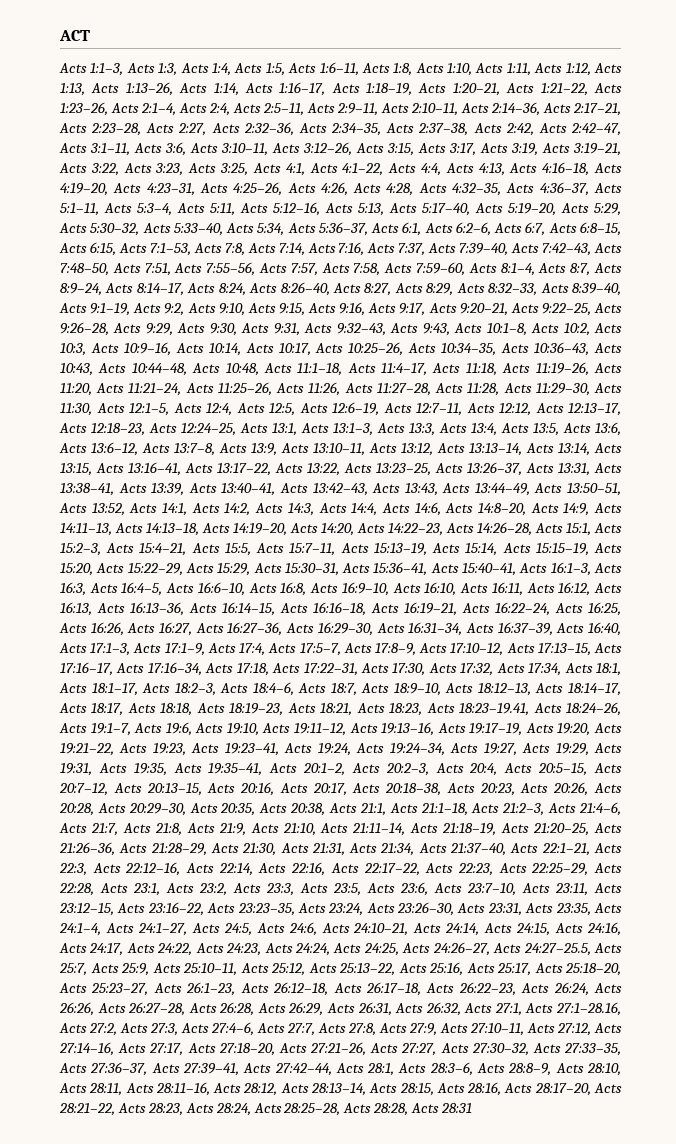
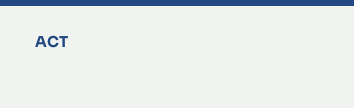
[59,62,623,76] [60,82,622,96] [60,102,621,116] [59,122,621,136] [59,142,621,156] [59,162,622,176] [60,182,623,196] [60,202,621,216] [59,222,621,236] [59,242,622,256] [60,262,622,276] [60,282,622,296] [59,302,622,316] [60,322,622,336] [60,342,622,356] [60,362,622,376] [60,382,622,396] [60,402,621,416] [59,422,621,436] [59,442,622,456] [60,462,622,476] [60,483,621,496] [59,502,622,516] [60,522,622,536] [60,543,622,556] [60,562,623,576] [60,582,622,596] [60,602,621,616] [59,622,621,636] [59,643,623,656] [60,662,622,676] [59,682,622,696] [59,702,621,716] [59,722,622,736] [60,743,622,756] [60,763,623,776] [59,782,622,796] [59,802,622,816] [59,823,623,836] [59,842,623,856] [59,862,622,876] [59,882,622,896] [59,902,622,916] [59,922,622,936] [59,942,623,956] [59,962,621,976] [59,982,623,996] [59,1002,621,1016] [59,1022,622,1036] [59,1042,622,1056] [59,1062,622,1076] [59,1082,622,1096] [59,1103,473,1116] // Acts 1:1–3, Acts 1:3, Acts 1:4, Acts 1:5, Acts 1:6–11, Acts 1:8, Acts 1:10, Acts 1:11, Acts 1:12, Acts 1:13, Acts 1:13–26, Acts 1:14, Acts 1:16–17, Acts 1:18–19, Acts 1:20–21, Acts 1:21–22, Acts 1:23–26, Acts 2:1–4, Acts 2:4, Acts 2:5–11, Acts 2:9–11, Acts 2:10–11, Acts 2:14–36, Acts 2:17–21, Acts 2:23–28, Acts 2:27, Acts 2:32–36, Acts 2:34–35, Acts 2:37–38, Acts 2:42, Acts 2:42–47, Acts 3:1–11, Acts 3:6, Acts 3:10–11, Acts 3:12–26, Acts 3:15, Acts 3:17, Acts 3:19, Acts 3:19–21, Acts 3:22, Acts 3:23, Acts 3:25, Acts 4:1, Acts 4:1–22, Acts 4:4, Acts 4:13, Acts 4:16–18, Acts 4:19–20, Acts 4:23–31, Acts 4:25–26, Acts 4:26, Acts 4:28, Acts 4:32–35, Acts 4:36–37, Acts 5:1–11, Acts 5:3–4, Acts 5:11, Acts 5:12–16, Acts 5:13, Acts 5:17–40, Acts 5:19–20, Acts 5:29, Acts 5:30–32, Acts 5:33–40, Acts 5:34, Acts 5:36–37, Acts 6:1, Acts 6:2–6, Acts 6:7, Acts 6:8–15, Acts 6:15, Acts 7:1–53, Acts 7:8, Acts 7:14, Acts 7:16, Acts 7:37, Acts 7:39–40, Acts 7:42–43, Acts 7:48–50, Acts 7:51, Acts 7:55–56, Acts 7:57, Acts 7:58, Acts 7:59–60, Acts 8:1–4, Acts 8:7, Acts 8:9–24, Acts 8:14–17, Acts 8:24, Acts 8:26–40, Acts 8:27, Acts 8:29, Acts 8:32–33, Acts 8:39–40, Acts 9:1–19, Acts 9:2, Acts 9:10, Acts 9:15, Acts 9:16, Acts 9:17, Acts 9:20–21, Acts 9:22–25, Acts 9:26–28, Acts 9:29, Acts 9:30, Acts 9:31, Acts 9:32–43, Acts 9:43, Acts 10:1–8, Acts 10:2, Acts 10:3, Acts 10:9–16, Acts 10:14, Acts 10:17, Acts 10:25–26, Acts 10:34–35, Acts 10:36–43, Acts 10:43, Acts 10:44–48, Acts 10:48, Acts 11:1–18, Acts 11:4–17, Acts 11:18, Acts 11:19–26, Acts 11:20, Acts 11:21–24, Acts 11:25–26, Acts 11:26, Acts 11:27–28, Acts 11:28, Acts 11:29–30, Acts 11:30, Acts 12:1–5, Acts 12:4, Acts 12:5, Acts 12:6–19, Acts 12:7–11, Acts 12:12, Acts 12:13–17, Acts 12:18–23, Acts 12:24–25, Acts 13:1, Acts 13:1–3, Acts 13:3, Acts 13:4, Acts 13:5, Acts 13:6, Acts 13:6–12, Acts 13:7–8, Acts 13:9, Acts 13:10–11, Acts 13:12, Acts 13:13–14, Acts 13:14, Acts 13:15, Acts 13:16–41, Acts 13:17–22, Acts 13:22, Acts 13:23–25, Acts 13:26–37, Acts 13:31, Acts 13:38–41, Acts 13:39, Acts 13:40–41, Acts 13:42–43, Acts 13:43, Acts 13:44–49, Acts 13:50–51, Acts 13:52, Acts 14:1, Acts 14:2, Acts 14:3, Acts 14:4, Acts 14:6, Acts 14:8–20, Acts 14:9, Acts 14:11–13, Acts 14:13–18, Acts 14:19–20, Acts 14:20, Acts 14:22–23, Acts 14:26–28, Acts 15:1, Acts 15:2–3, Acts 15:4–21, Acts 15:5, Acts 15:7–11, Acts 15:13–19, Acts 15:14, Acts 15:15–19, Acts 15:20, Acts 15:22–29, Acts 15:29, Acts 15:30–31, Acts 15:36–41, Acts 15:40–41, Acts 16:1–3, Acts 16:3, Acts 16:4–5, Acts 16:6–10, Acts 16:8, Acts 16:9–10, Acts 16:10, Acts 16:11, Acts 16:12, Acts 16:13, Acts 16:13–36, Acts 16:14–15, Acts 16:16–18, Acts 16:19–21, Acts 16:22–24, Acts 16:25, Acts 16:26, Acts 16:27, Acts 16:27–36, Acts 16:29–30, Acts 16:31–34, Acts 16:37–39, Acts 16:40, Acts 17:1–3, Acts 17:1–9, Acts 17:4, Acts 17:5–7, Acts 17:8–9, Acts 17:10–12, Acts 17:13–15, Acts 17:16–17, Acts 17:16–34, Acts 17:18, Acts 17:22–31, Acts 17:30, Acts 17:32, Acts 17:34, Acts 18:1, Acts 18:1–17, Acts 18:2–3, Acts 18:4–6, Acts 18:7, Acts 18:9–10, Acts 18:12–13, Acts 18:14–17, Acts 18:17, Acts 18:18, Acts 18:19–23, Acts 18:21, Acts 18:23, Acts 18:23–19.41, Acts 18:24–26, Acts 19:1–7, Acts 19:6, Acts 19:10, Acts 19:11–12, Acts 19:13–16, Acts 19:17–19, Acts 19:20, Acts 19:21–22, Acts 19:23, Acts 19:23–41, Acts 19:24, Acts 19:24–34, Acts 19:27, Acts 19:29, Acts 19:31, Acts 19:35, Acts 19:35–41, Acts 20:1–2, Acts 20:2–3, Acts 20:4, Acts 20:5–15, Acts 20:7–12, Acts 20:13–15, Acts 20:16, Acts 20:17, Acts 20:18–38, Acts 20:23, Acts 20:26, Acts 20:28, Acts 20:29–30, Acts 20:35, Acts 20:38, Acts 21:1, Acts 21:1–18, Acts 21:2–3, Acts 21:4–6, Acts 21:7, Acts 21:8, Acts 21:9, Acts 21:10, Acts 21:11–14, Acts 21:18–19, Acts 21:20–25, Acts 21:26–36, Acts 21:28–29, Acts 21:30, Acts 21:31, Acts 21:34, Acts 21:37–40, Acts 22:1–21, Acts 22:3, Acts 22:12–16, Acts 22:14, Acts 22:16, Acts 22:17–22, Acts 22:23, Acts 22:25–29, Acts 22:28, Acts 23:1, Acts 23:2, Acts 23:3, Acts 23:5, Acts 23:6, Acts 23:7–10, Acts 23:11, Acts 23:12–15, Acts 23:16–22, Acts 23:23–35, Acts 23:24, Acts 23:26–30, Acts 23:31, Acts 23:35, Acts 24:1–4, Acts 24:1–27, Acts 24:5, Acts 24:6, Acts 24:10–21, Acts 24:14, Acts 24:15, Acts 24:16, Acts 24:17, Acts 24:22, Acts 24:23, Acts 24:24, Acts 24:25, Acts 24:26–27, Acts 24:27–25.5, Acts 25:7, Acts 25:9, Acts 25:10–11, Acts 25:12, Acts 25:13–22, Acts 25:16, Acts 25:17, Acts 25:18–20, Acts 25:23–27, Acts 26:1–23, Acts 26:12–18, Acts 26:17–18, Acts 26:22–23, Acts 26:24, Acts 26:26, Acts 26:27–28, Acts 26:28, Acts 26:29, Acts 26:31, Acts 26:32, Acts 27:1, Acts 27:1–28.16, Acts 27:2, Acts 27:3, Acts 27:4–6, Acts 27:7, Acts 27:8, Acts 27:9, Acts 27:10–11, Acts 27:12, Acts 27:14–16, Acts 27:17, Acts 27:18–20, Acts 27:21–26, Acts 27:27, Acts 27:30–32, Acts 27:33–35, Acts 27:36–37, Acts 27:39–41, Acts 27:42–44, Acts 28:1, Acts 28:3–6, Acts 28:8–9, Acts 28:10, Acts 28:11, Acts 28:11–16, Acts 28:12, Acts 28:13–14, Acts 28:15, Acts 28:16, Acts 28:17–20, Acts 28:21–22, Acts 28:23, Acts 28:24, Acts 28:25–28, Acts 28:28, Acts 28:31 -> (68, 41) none

